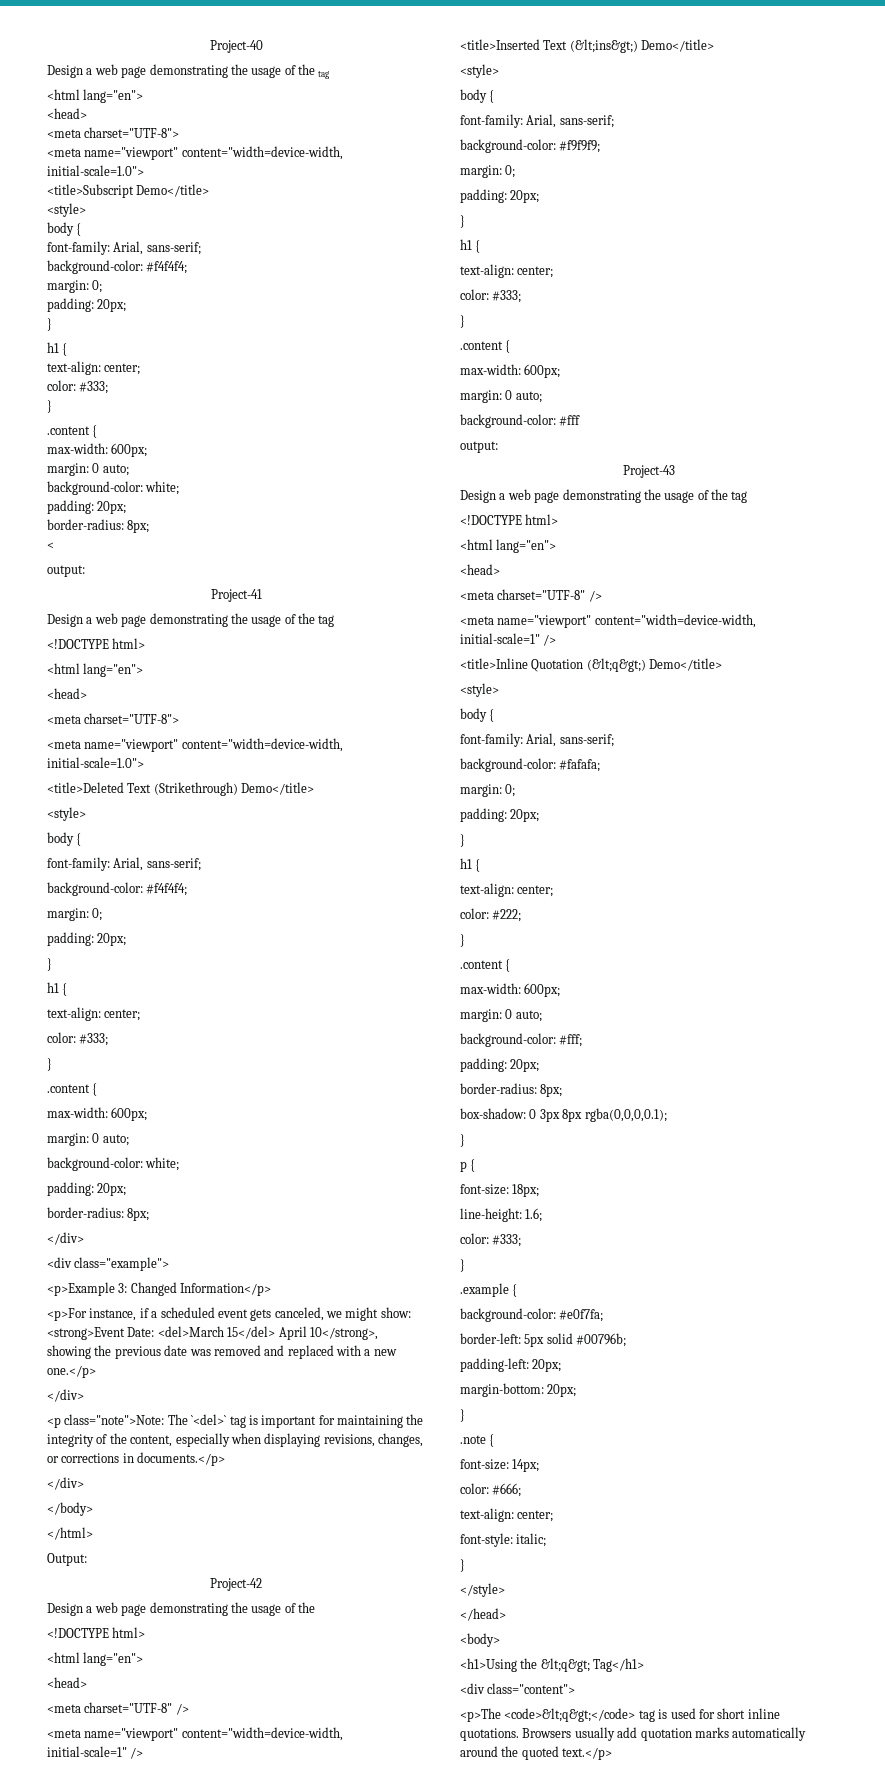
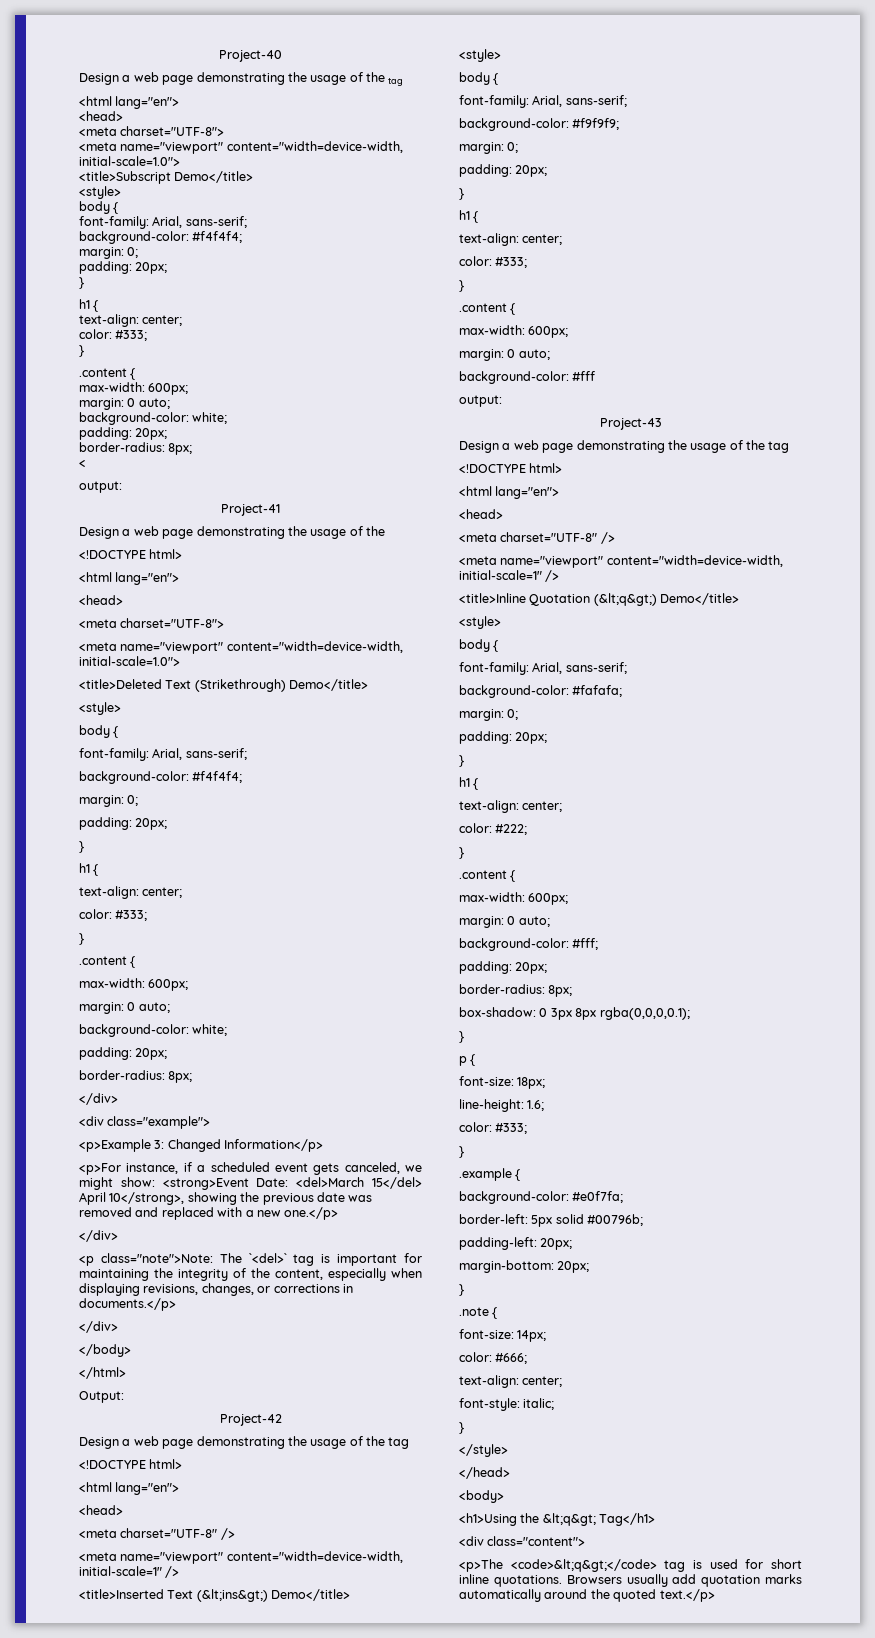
[318,615,335,627] tag -> (385, 531) none
(315, 1607) none -> [388,1437,410,1449] tag

